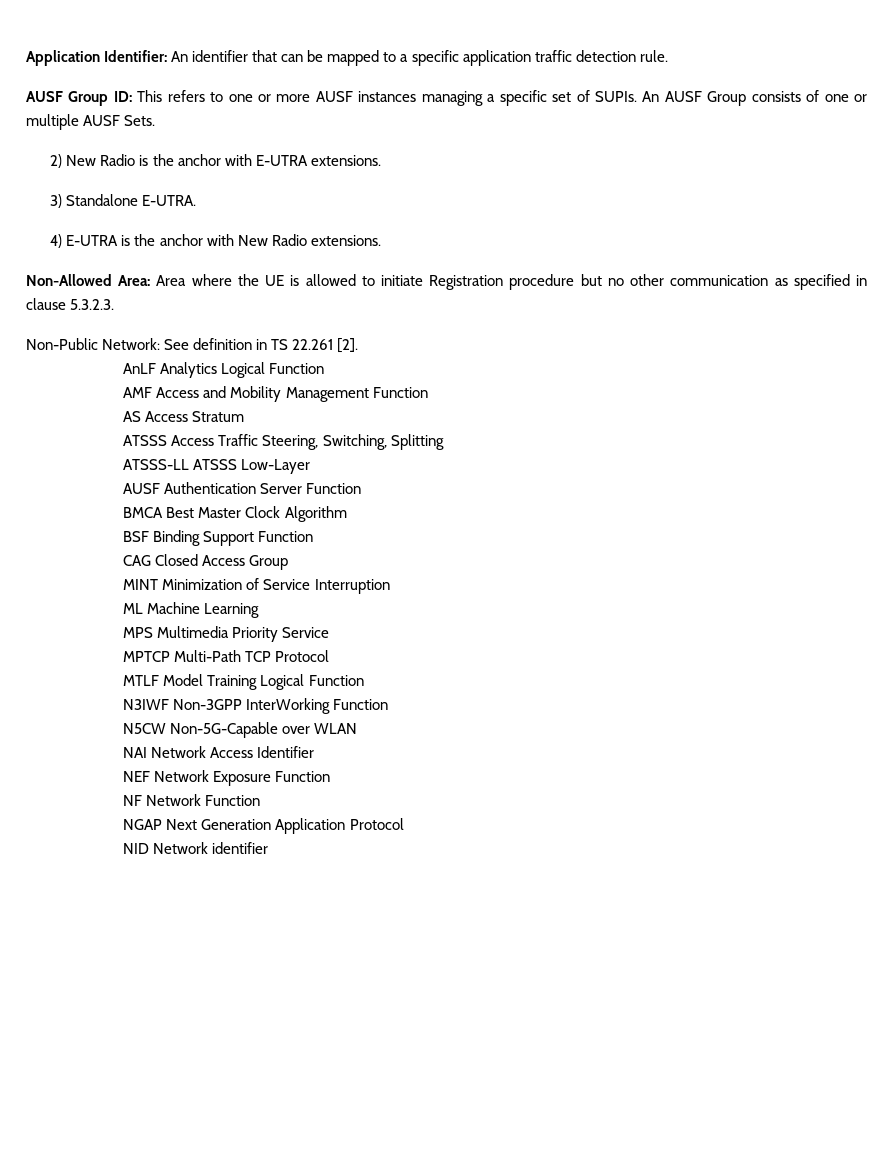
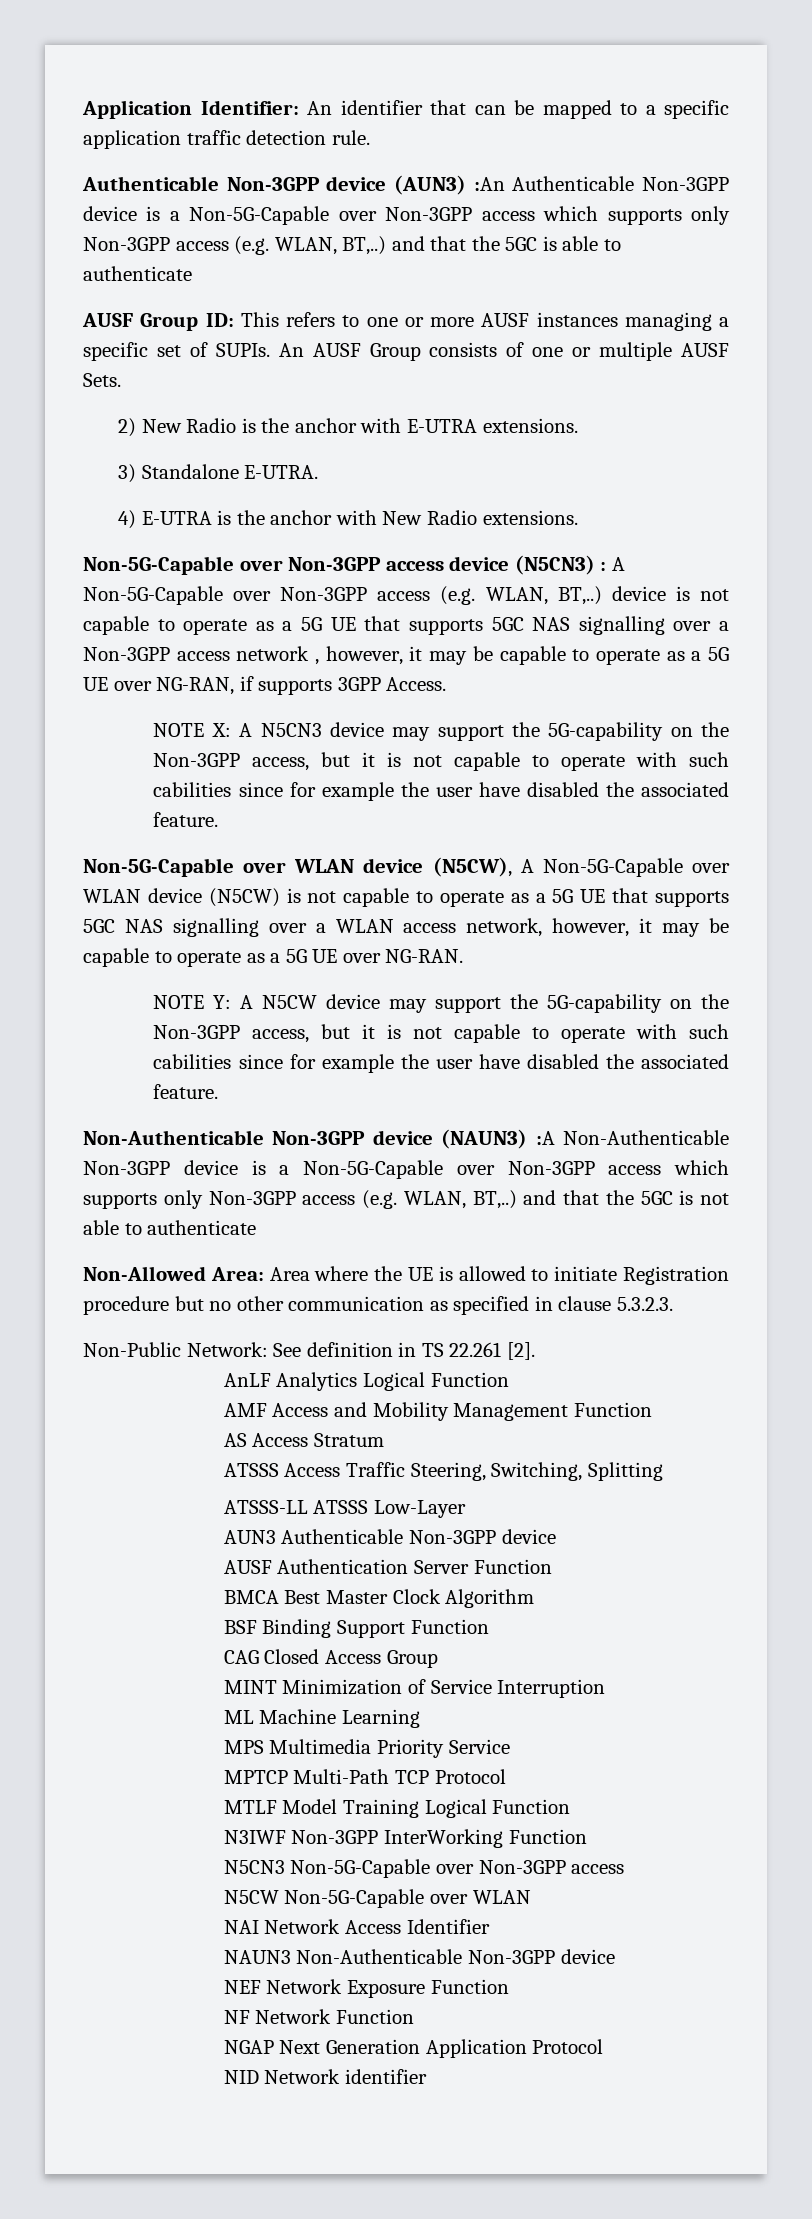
(668, 56) none -> [82,175,729,195] [83,206,731,225] [83,236,621,255] [83,266,192,281] // Authenticable Non-3GPP device (AUN3) :An Authenticable Non-3GPP device is a Non-5G-Capable over Non-3GPP access which supports only Non-3GPP access (e.g. WLAN, BT,..) and that the 5GC is able to authenticate
(381, 240) none -> [83,555,625,575] [83,586,729,605] [83,616,730,635] [83,646,730,665] [83,676,447,695] [153,722,729,741] [153,752,729,771] [153,782,730,801] [153,812,219,827] [83,857,730,877] [83,888,729,907] [83,918,729,937] [83,948,464,967] [153,994,729,1013] [153,1024,729,1043] [153,1054,730,1073] [153,1084,219,1099] [83,1129,730,1149] [83,1160,729,1179] [83,1190,729,1209] [83,1220,257,1235] // Non-5G-Capable over Non-3GPP access device (N5CN3) : A Non-5G-Capable over Non-3GPP access (e.g. WLAN, BT,..) device is not capable to operate as a 5G UE that supports 5GC NAS signalling over a Non-3GPP access network , however, it may be capable to operate as a 5G UE over NG-RAN, if supports 3GPP Access. // NOTE X: A N5CN3 device may support the 5G-capability on the Non-3GPP access, but it is not capable to operate with such cabilities since for example the user have disabled the associated feature. // Non-5G-Capable over WLAN device (N5CW), A Non-5G-Capable over WLAN device (N5CW) is not capable to operate as a 5G UE that supports 5GC NAS signalling over a WLAN access network, however, it may be capable to operate as a 5G UE over NG-RAN. // NOTE Y: A N5CW device may support the 5G-capability on the Non-3GPP access, but it is not capable to operate with such cabilities since for example the user have disabled the associated feature. // Non-Authenticable Non-3GPP device (NAUN3) :A Non-Authenticable Non-3GPP device is a Non-5G-Capable over Non-3GPP access which supports only Non-3GPP access (e.g. WLAN, BT,..) and that the 5GC is not able to authenticate
(311, 466) none -> [223,1529,556,1544] // AUN3 Authenticable Non-3GPP device
(389, 704) none -> [223,1859,625,1878] // N5CN3 Non-5G-Capable over Non-3GPP access
(315, 752) none -> [223,1949,615,1964] // NAUN3 Non-Authenticable Non-3GPP device

